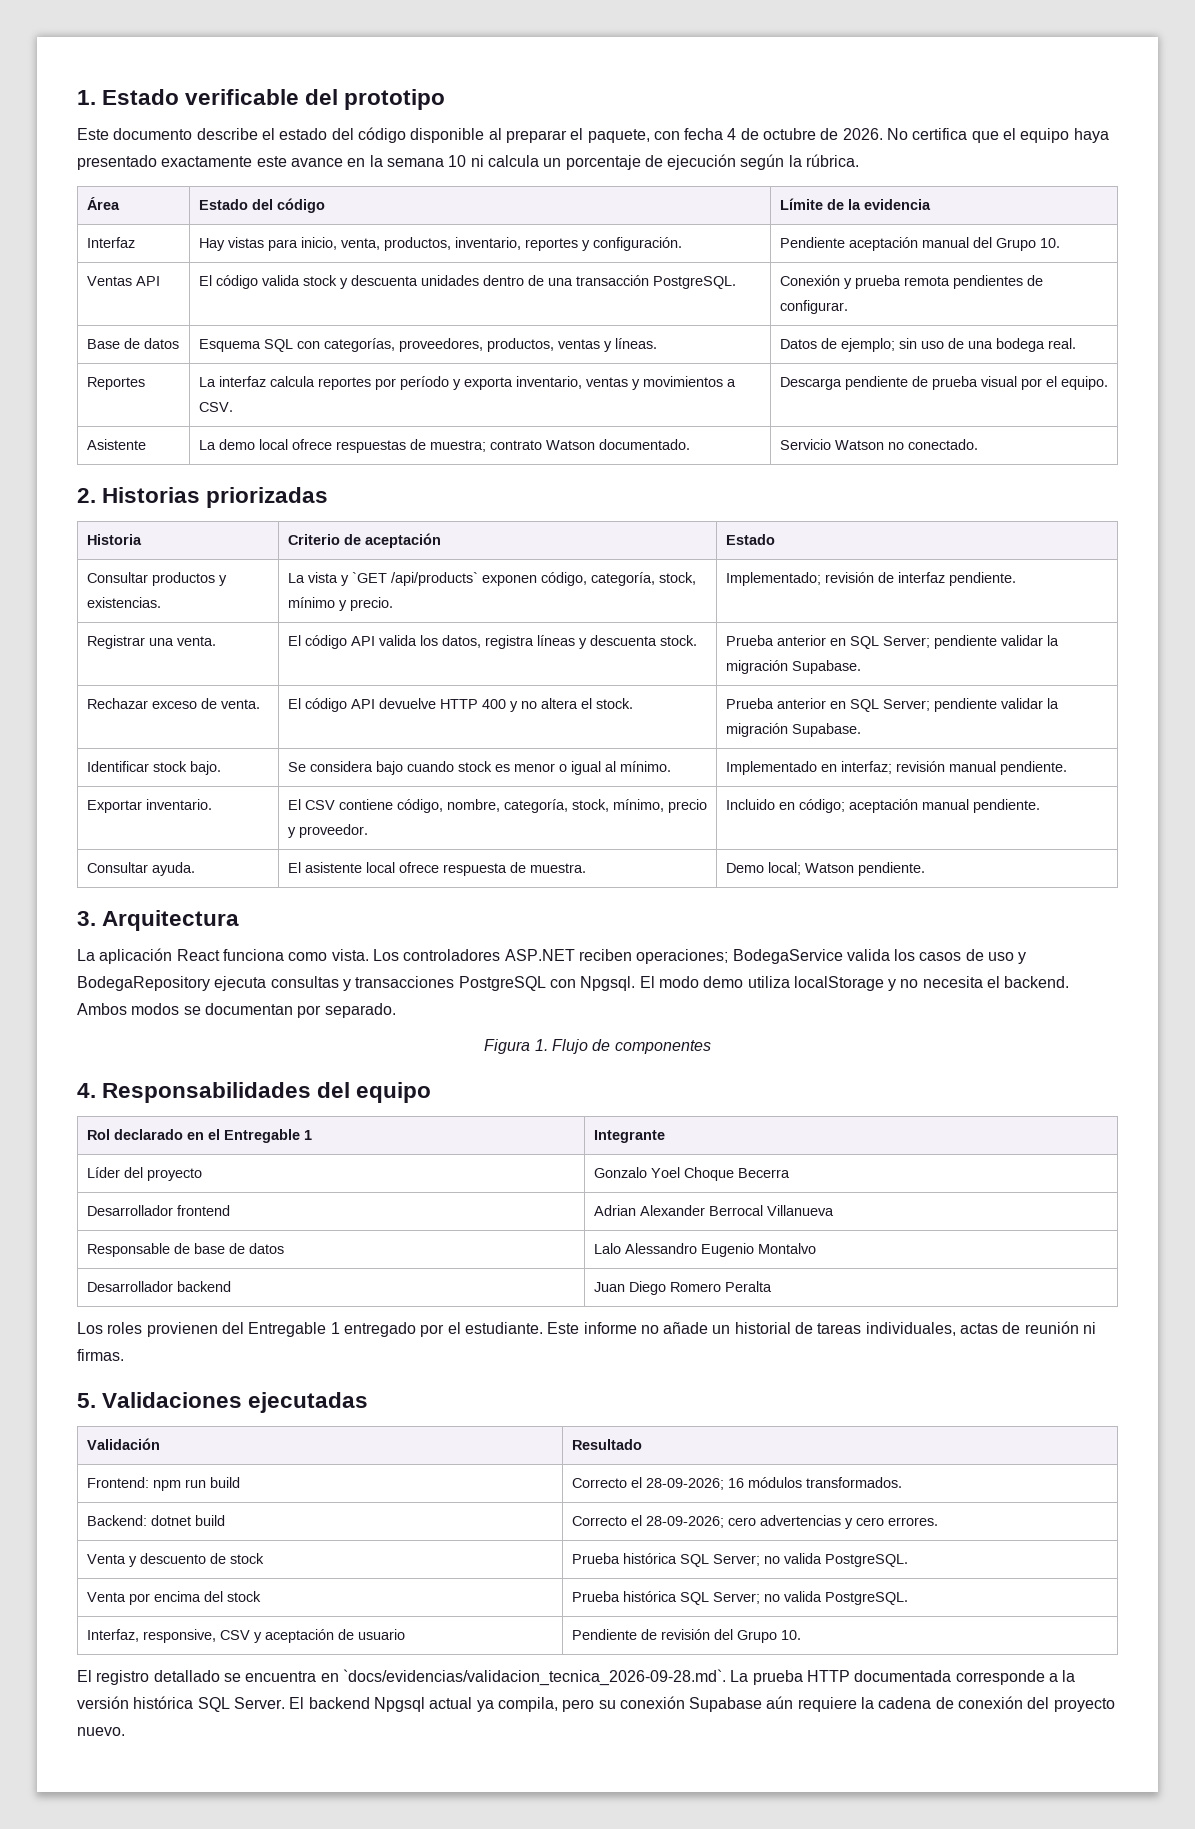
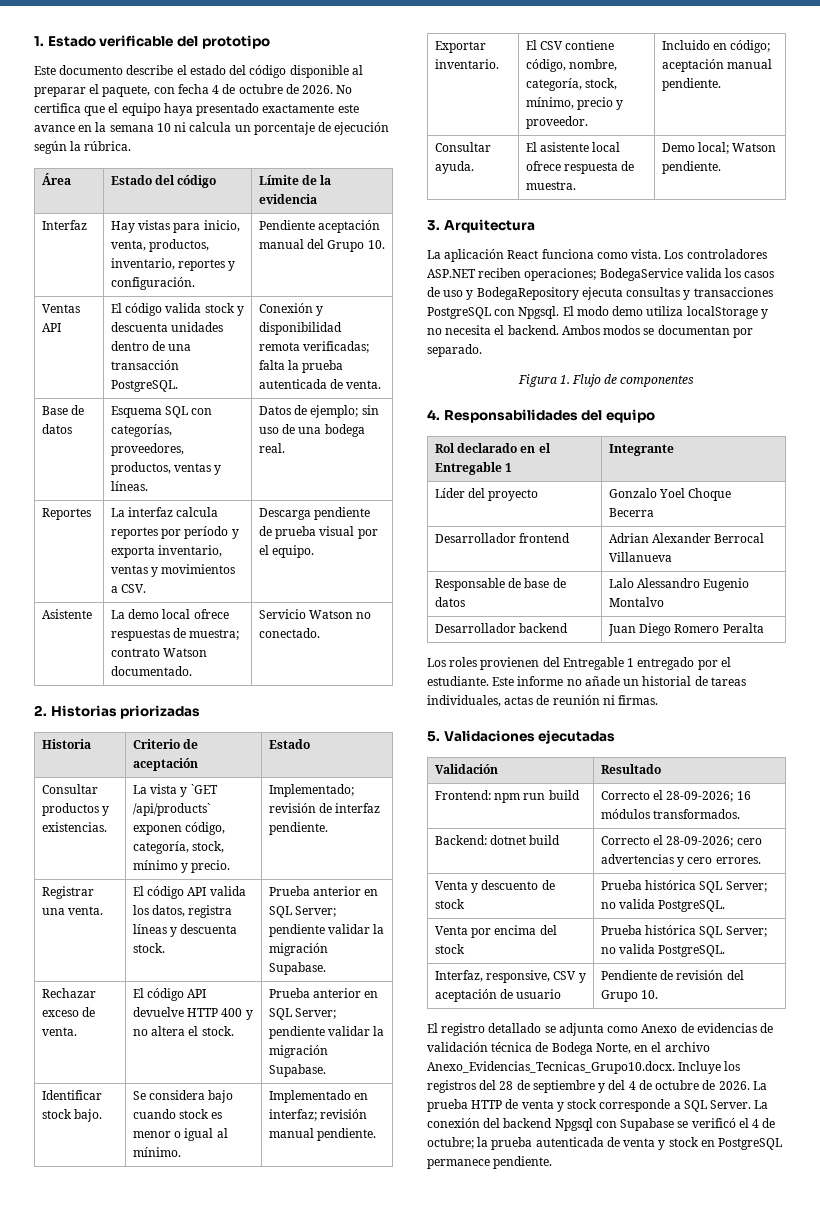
[854,275,1043,289] [779,300,848,314] prueba remota pendientes de configurar. -> [258,322,342,335] [258,341,370,353] [258,360,344,373] [258,379,382,389] disponibilidad remota verificadas; falta la prueba autenticada de venta.
[245,1669,1076,1686] [77,1696,1115,1712] [77,1727,125,1736] encuentra en `docs/evidencias/validacion_tecnica_2026-09-28.md`. La prueba HTTP documentada corresponde a la versión histórica SQL Server. El backend Npgsql actual ya compila, pero su conexión Supabase aún requiere la cadena de conexión del proyecto nuevo. -> [558,1023,774,1036] [427,1042,710,1055] [427,1061,741,1074] [427,1080,767,1093] [427,1099,769,1112] [427,1118,776,1131] [427,1137,783,1150] [427,1156,553,1169] adjunta como Anexo de evidencias de validación técnica de Bodega Norte, en el archivo Anexo_Evidencias_Tecnicas_Grupo10.docx. Incluye los registros del 28 de septiembre y del 4 de octubre de 2026. La prueba HTTP de venta y stock corresponde a SQL Server. La conexión del backend Npgsql con Supabase se verificó el 4 de octubre; la prueba autenticada de venta y stock en PostgreSQL permanece pendiente.

